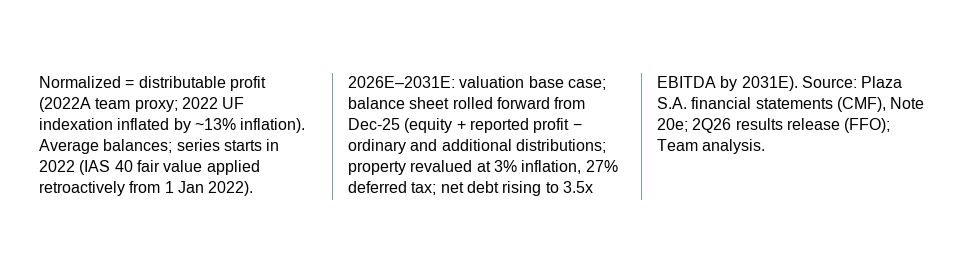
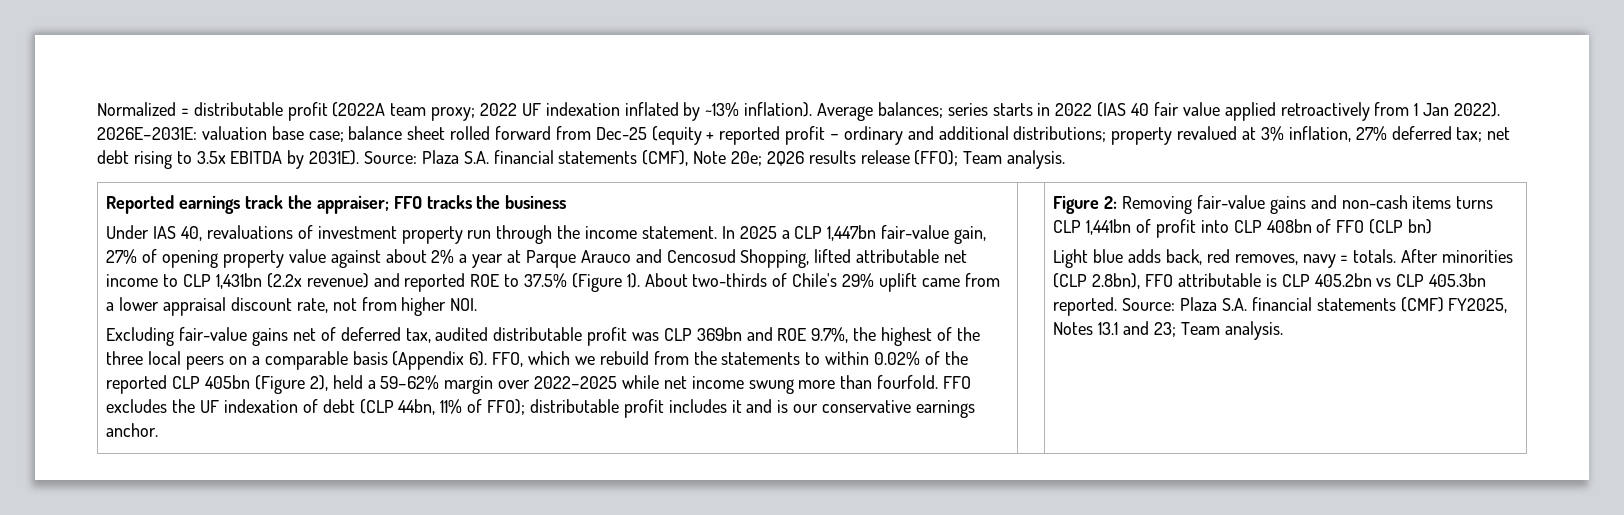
(766, 146) none -> [106,195,567,214] [106,225,986,244] [106,249,967,268] [106,273,1000,292] [106,297,478,316] [106,327,980,346] [106,351,968,370] [106,375,971,394] [106,399,975,418] [106,423,159,437] [1053,195,1494,214] [1053,219,1433,238] [1053,249,1514,268] [1053,273,1487,289] [1053,297,1508,316] [1053,321,1283,340] // Reported earnings track the appraiser; FFO tracks the business // Under IAS 40, revaluations of investment property run through the income statement. In 2025 a CLP 1,447bn fair-value gain, 27% of opening property value against about 2% a year at Parque Arauco and Cencosud Shopping, lifted attributable net income to CLP 1,431bn (2.2x revenue) and reported ROE to 37.5% (Figure 1). About two-thirds of Chile's 29% uplift came from a lower appraisal discount rate, not from higher NOI. // Excluding fair-value gains net of deferred tax, audited distributable profit was CLP 369bn and ROE 9.7%, the highest of the three local peers on a comparable basis (Appendix 6). FFO, which we rebuild from the statements to within 0.02% of the reported CLP 405bn (Figure 2), held a 59–62% margin over 2022–2025 while net income swung more than fourfold. FFO excludes the UF indexation of debt (CLP 44bn, 11% of FFO); distributable profit includes it and is our conservative earnings anchor. | | Figure 2: Removing fair-value gains and non-cash items turns CLP 1,441bn of profit into CLP 408bn of FFO (CLP bn) // Light blue adds back, red removes, navy = totals. After minorities (CLP 2.8bn), FFO attributable is CLP 405.2bn vs CLP 405.3bn reported. Source: Plaza S.A. financial statements (CMF) FY2025, Notes 13.1 and 23; Team analysis.

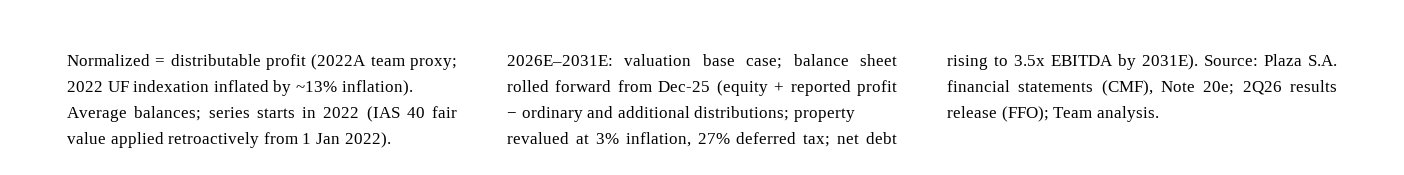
[106,195,567,214] [106,225,986,244] [106,249,967,268] [106,273,1000,292] [106,297,478,316] [106,327,980,346] [106,351,968,370] [106,375,971,394] [106,399,975,418] [106,423,159,437] [1053,195,1494,214] [1053,219,1433,238] [1053,249,1514,268] [1053,273,1487,289] [1053,297,1508,316] [1053,321,1283,340] // Reported earnings track the appraiser; FFO tracks the business // Under IAS 40, revaluations of investment property run through the income statement. In 2025 a CLP 1,447bn fair-value gain, 27% of opening property value against about 2% a year at Parque Arauco and Cencosud Shopping, lifted attributable net income to CLP 1,431bn (2.2x revenue) and reported ROE to 37.5% (Figure 1). About two-thirds of Chile's 29% uplift came from a lower appraisal discount rate, not from higher NOI. // Excluding fair-value gains net of deferred tax, audited distributable profit was CLP 369bn and ROE 9.7%, the highest of the three local peers on a comparable basis (Appendix 6). FFO, which we rebuild from the statements to within 0.02% of the reported CLP 405bn (Figure 2), held a 59–62% margin over 2022–2025 while net income swung more than fourfold. FFO excludes the UF indexation of debt (CLP 44bn, 11% of FFO); distributable profit includes it and is our conservative earnings anchor. | | Figure 2: Removing fair-value gains and non-cash items turns CLP 1,441bn of profit into CLP 408bn of FFO (CLP bn) // Light blue adds back, red removes, navy = totals. After minorities (CLP 2.8bn), FFO attributable is CLP 405.2bn vs CLP 405.3bn reported. Source: Plaza S.A. financial statements (CMF) FY2025, Notes 13.1 and 23; Team analysis. -> (1159, 114) none

